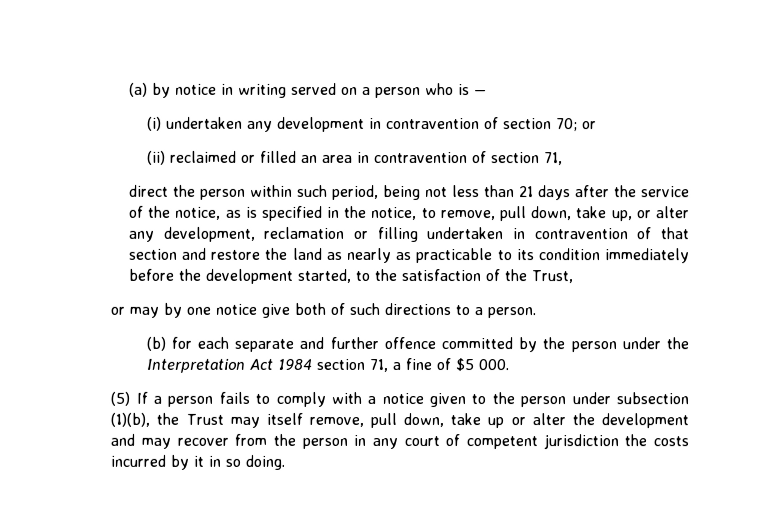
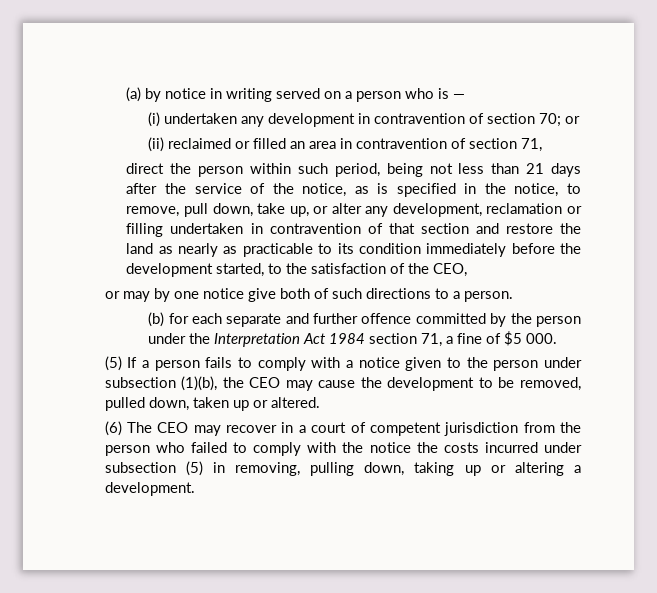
[530,270,573,284] Trust, -> [433,263,468,277] CEO,
[185,412,690,429] [110,433,689,450] [110,454,286,470] Trust may itself remove, pull down, take up or alter the development and may recover from the person in any court of competent jurisdiction the costs incurred by it in so doing. -> [249,377,581,391] [104,397,320,411] [104,421,581,436] [104,442,582,456] [104,461,581,476] [104,482,195,496] CEO may cause the development to be removed, pulled down, taken up or altered. // (6) The CEO may recover in a court of competent jurisdiction from the person who failed to comply with the notice the costs incurred under subsection (5) in removing, pulling down, taking up or altering a development.

